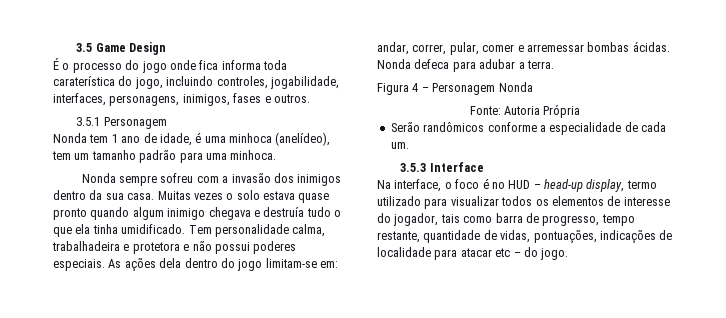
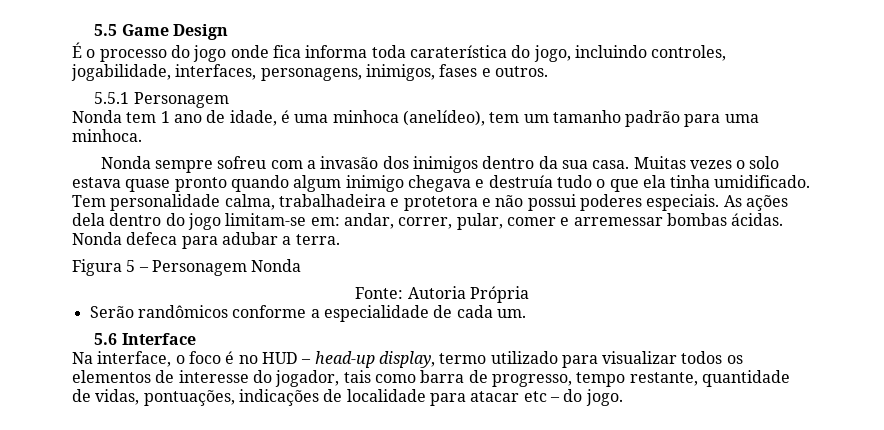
[76,43,93,52] 3.5 -> [94,24,118,36] 5.5
[76,117,101,126] 3.5.1 -> [94,92,130,104] 5.5.1
[412,83,419,92] 4 -> [126,260,136,272] 5
[400,163,427,172] 3.5.3 -> [94,333,118,345] 5.6

